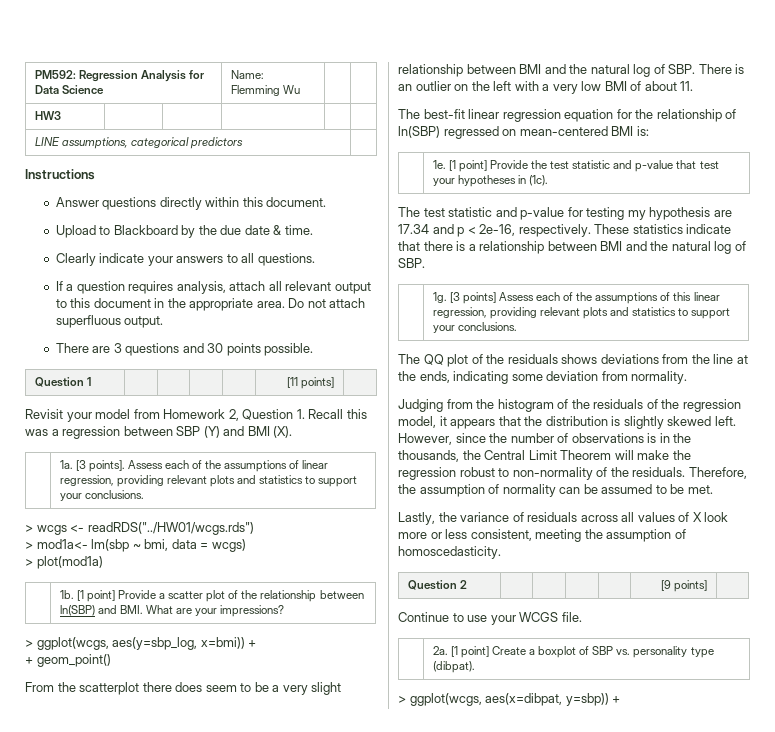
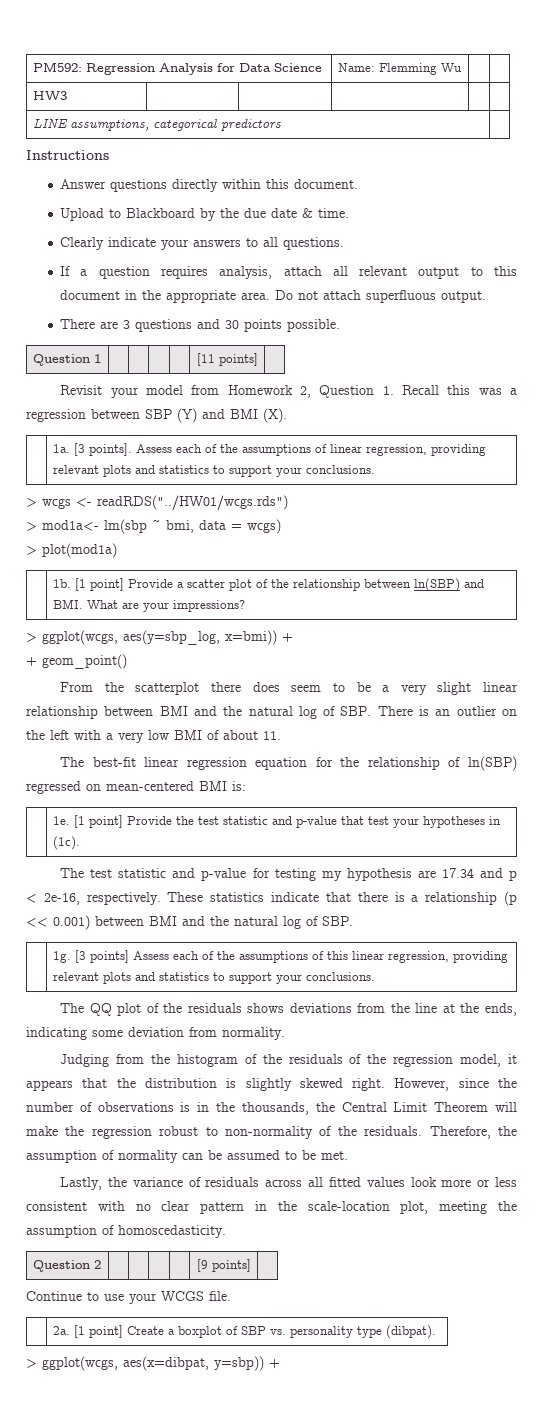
(342, 688) none -> [482,682,518,692] linear
(545, 247) none -> [503,891,517,906] [26,915,90,930] (p << 0.001)
[714,416,736,426] left. -> [352,1078,386,1091] right.
[637,512,702,522] values of X -> [328,1177,405,1187] fitted values
[470,529,532,541] consistent, -> [26,1201,429,1214] consistent with no clear pattern in the scale-location plot,

